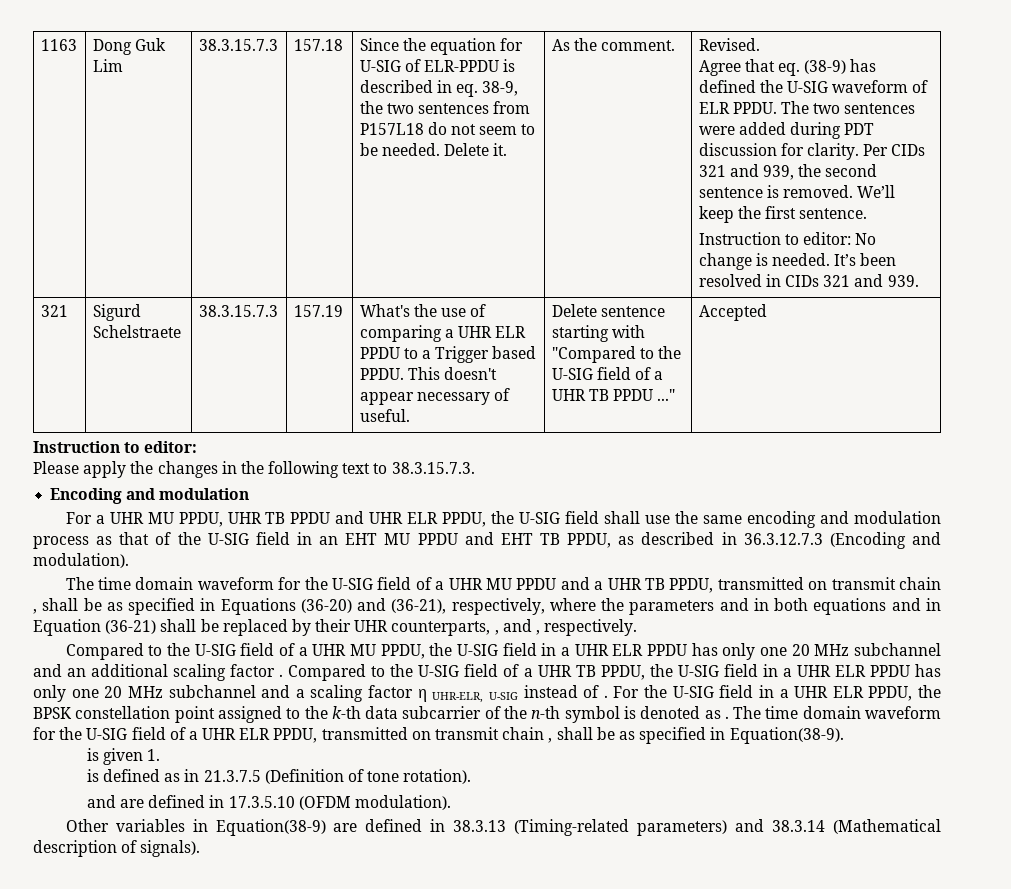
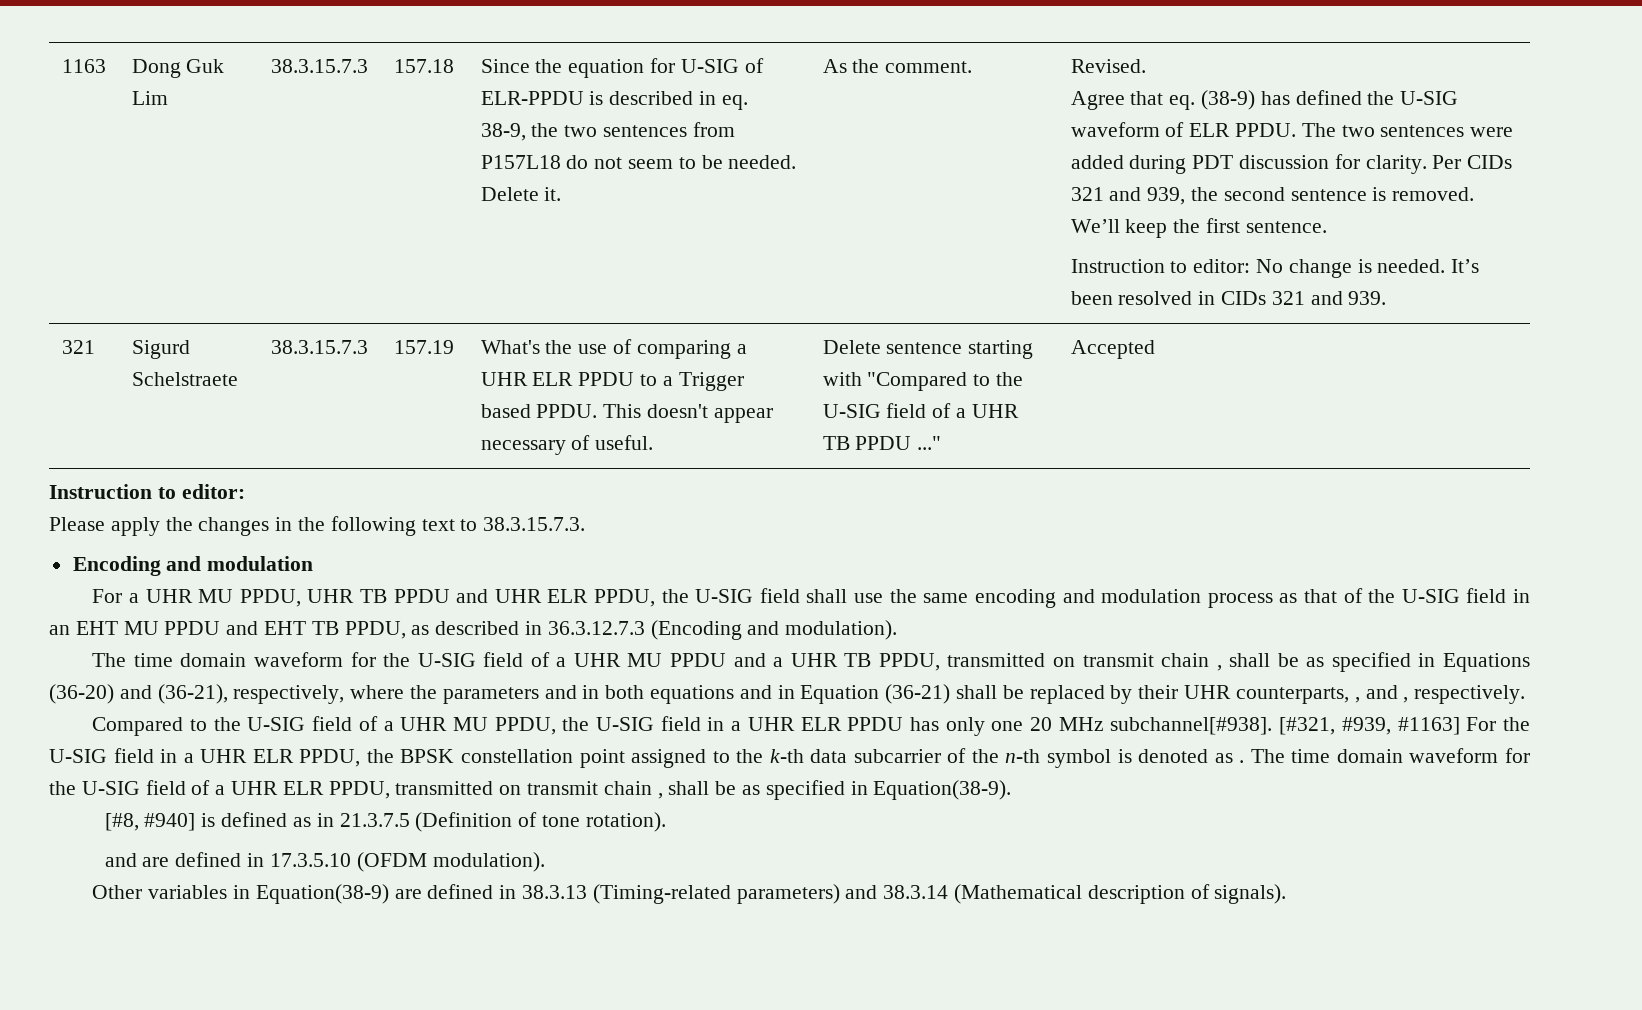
[853,643,941,656] [33,664,941,681] [33,685,608,703] subchannel and an additional scaling factor . Compared to the U-SIG field of a UHR TB PPDU, the U-SIG field in a UHR ELR PPDU has only one 20 MHz subchannel and a scaling factor η UHR-ELR, U-SIG instead of . -> [1110,717,1460,735] subchannel[#938]. [#321, #939, #1163]
[86,748,161,765] is given 1. // -> [104,813,196,831] [#8, #940]

